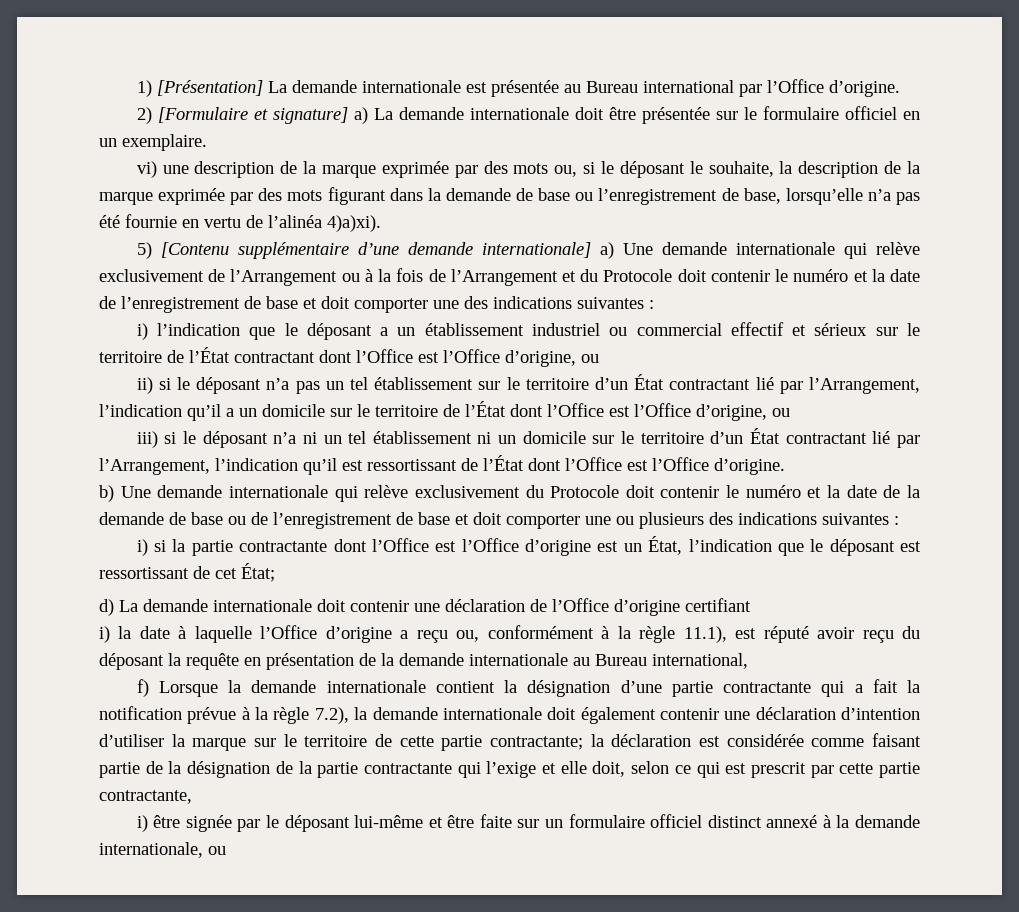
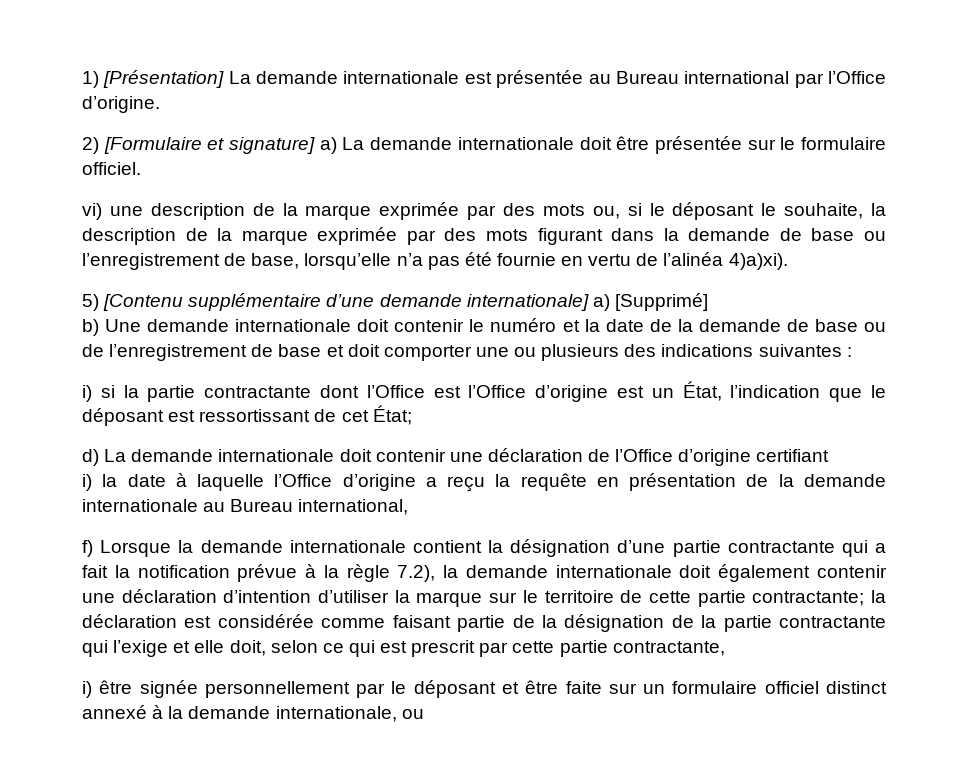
[844,106,920,120] [99,134,207,151] officiel en un exemplaire. -> [82,162,141,175] officiel.
[622,242,921,259] [99,268,920,286] [99,296,654,313] [136,322,920,340] [99,347,599,367] [136,374,921,394] [99,401,790,421] [136,428,920,448] [99,455,785,475] Une demande internationale qui relève exclusivement de l’Arrangement ou à la fois de l’Arrangement et du Protocole doit contenir le numéro et la date de l’enregistrement de base et doit comporter une des indications suivantes : // i) l’indication que le déposant a un établissement industriel ou commercial effectif et sérieux sur le territoire de l’État contractant dont l’Office est l’Office d’origine, ou // ii) si le déposant n’a pas un tel établissement sur le territoire d’un État contractant lié par l’Arrangement, l’indication qu’il a un domicile sur le territoire de l’État dont l’Office est l’Office d’origine, ou // iii) si le déposant n’a ni un tel établissement ni un domicile sur le territoire d’un État contractant lié par l’Arrangement, l’indication qu’il est ressortissant de l’État dont l’Office est l’Office d’origine. -> [614,293,708,311] [Supprimé]
[334,485,620,502] qui relève exclusivement du Protocole -> (352, 325) none
[456,625,921,643] [99,653,164,670] ou, conformément à la règle 11.1), est réputé avoir reçu du déposant -> (486, 484) none
(232, 823) none -> [204,681,350,698] personnellement
[354,815,424,828] lui-même -> (496, 689) none

